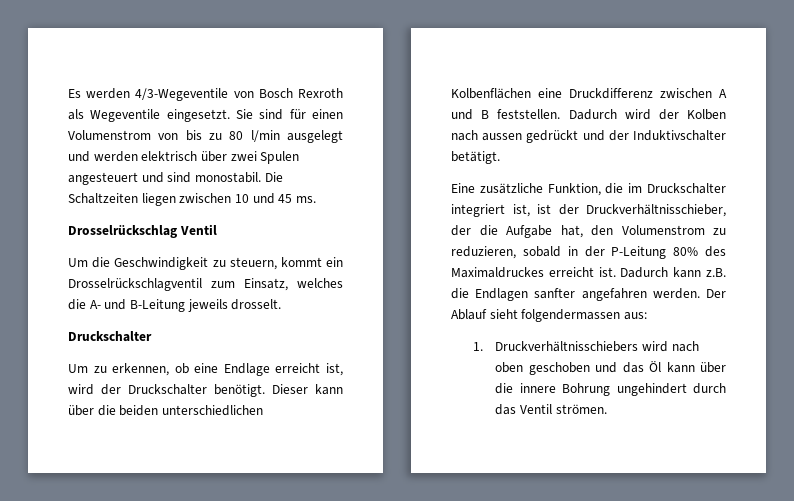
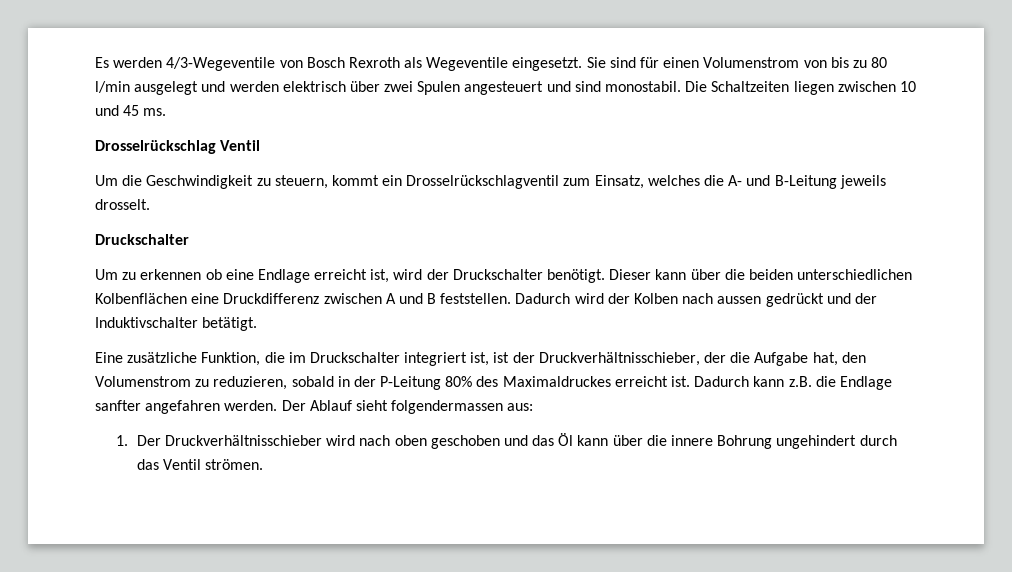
[112,363,170,376] erkennen, -> [140,269,202,280] erkennen
[475,288,529,301] Endlagen -> [839,376,892,390] Endlage
[495,341,639,352] Druckverhältnisschiebers -> [136,435,322,446] Der Druckverhältnisschieber

